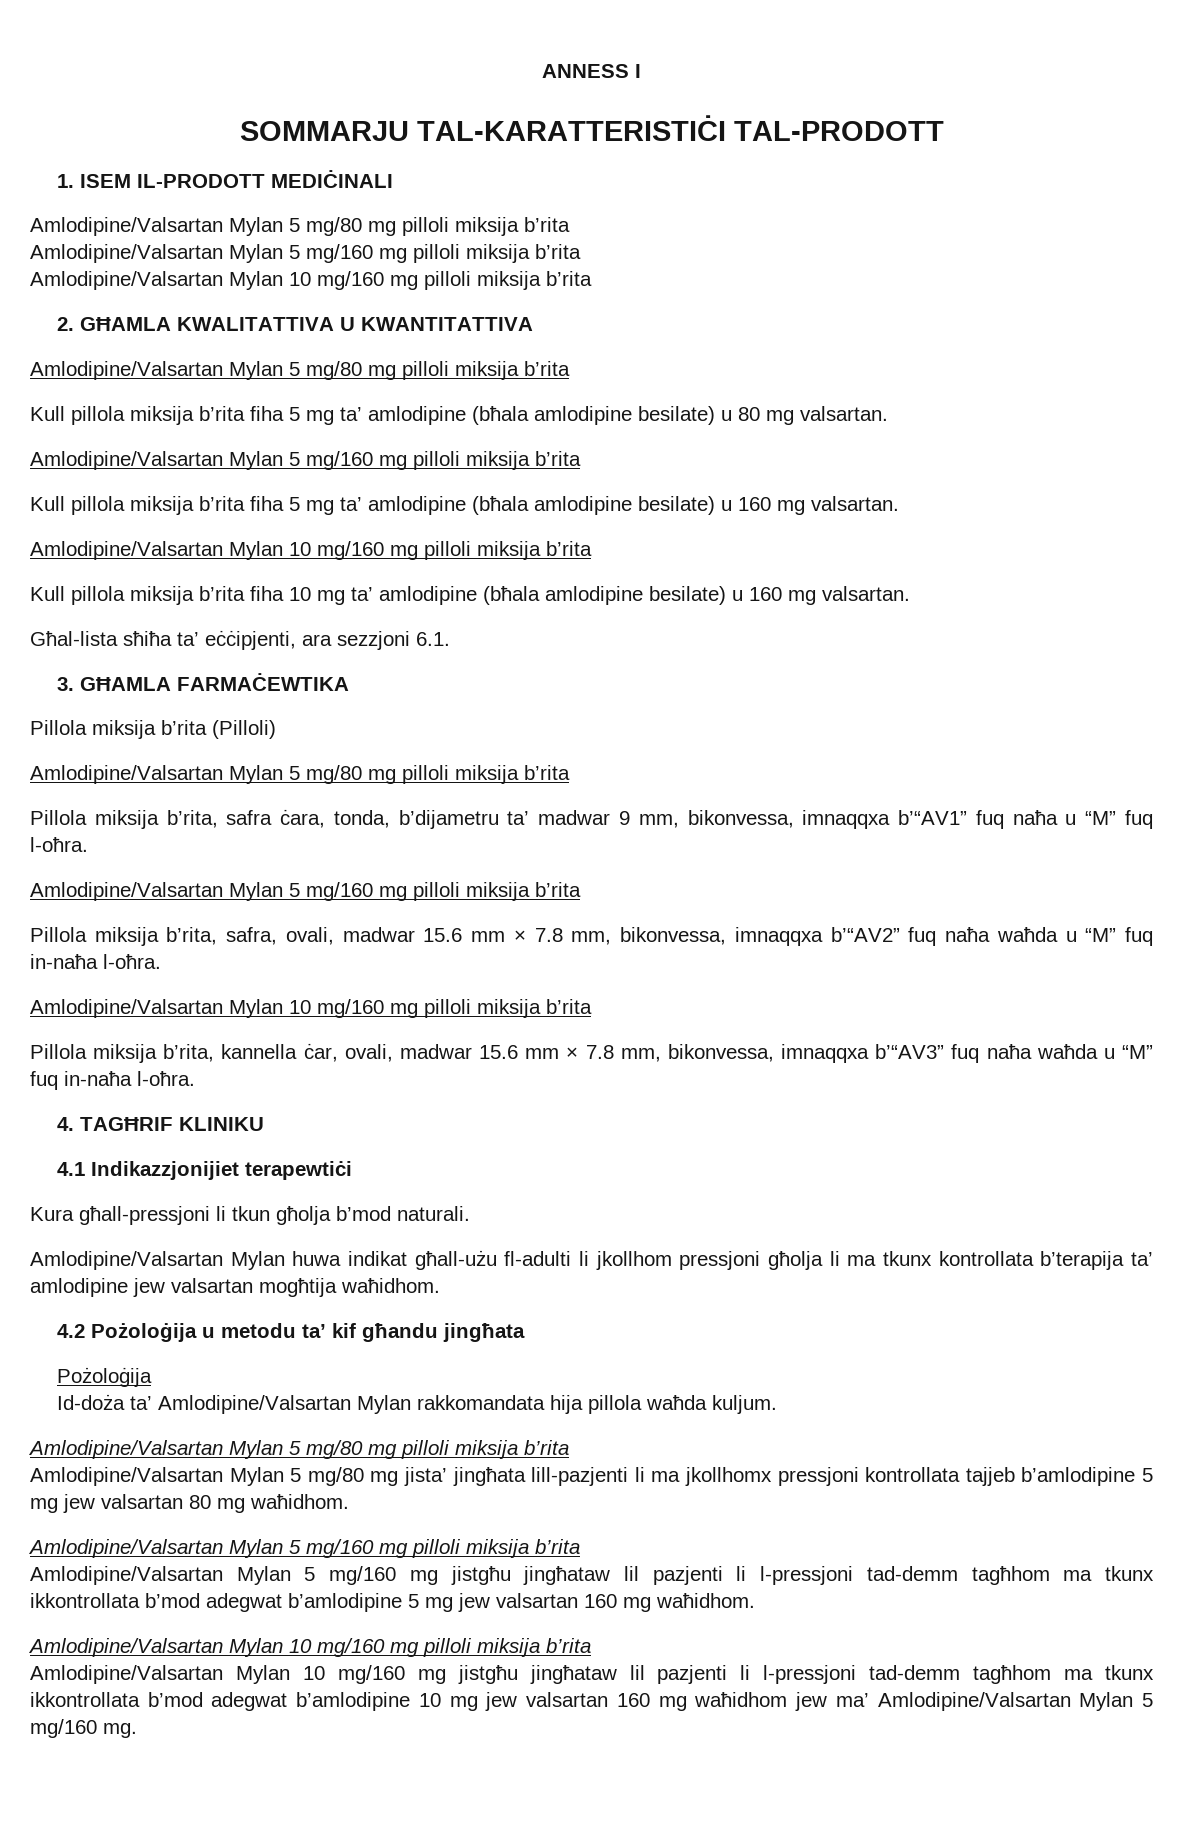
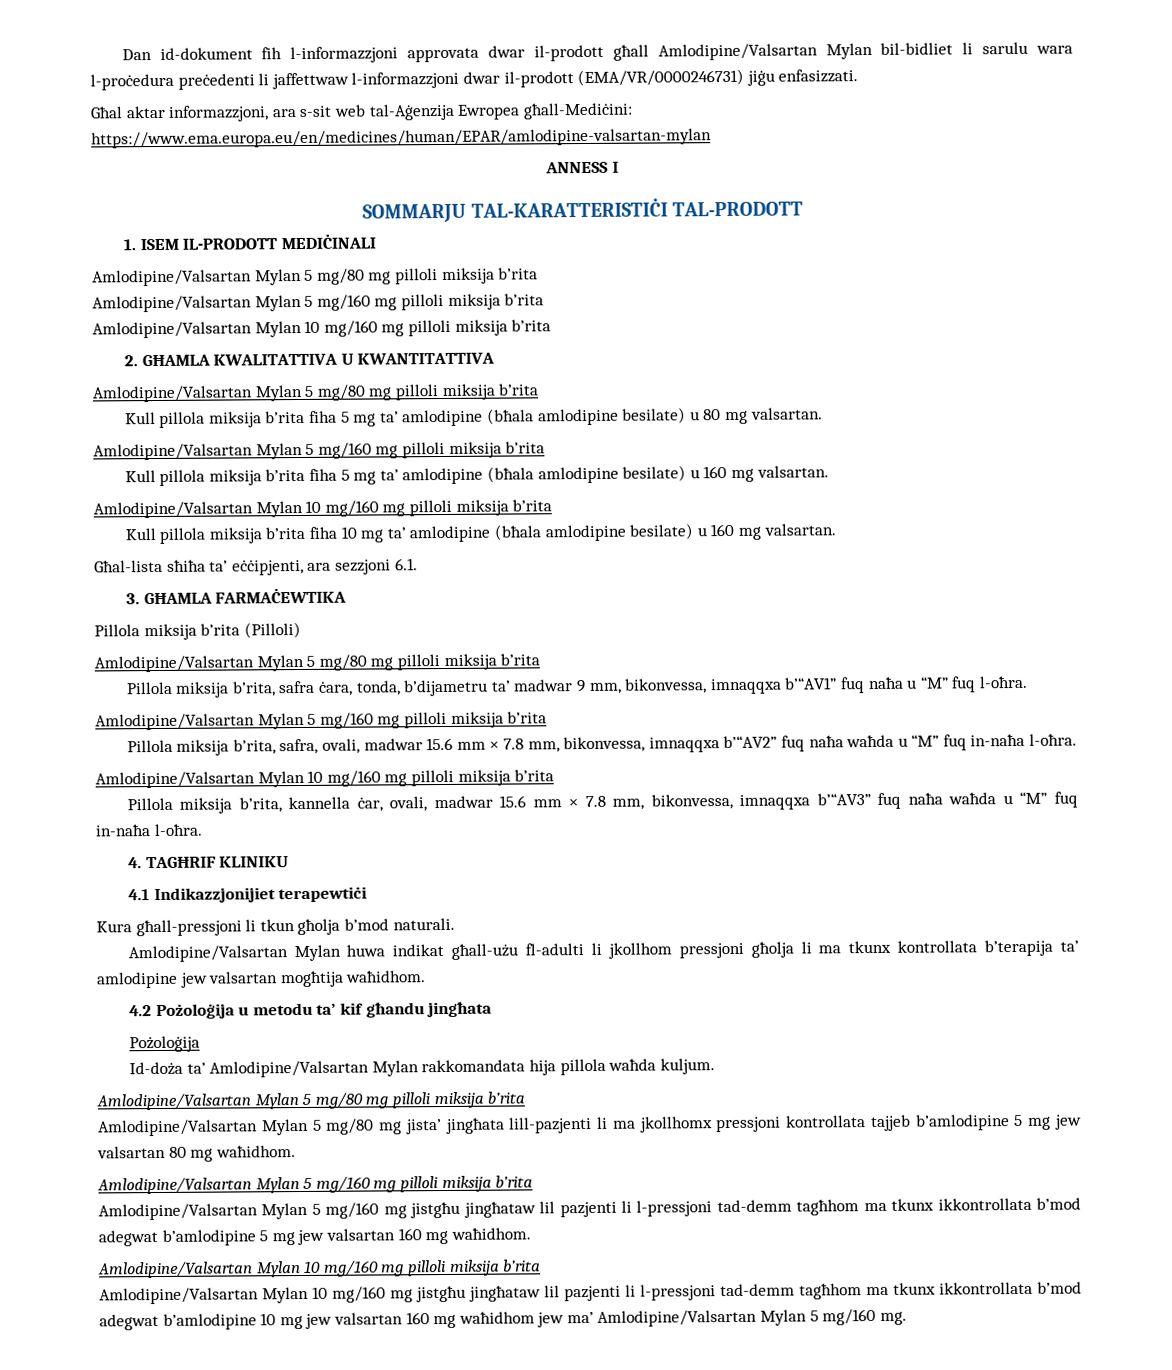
(542, 71) none -> [121,41,1073,64] [90,68,859,91] [90,102,633,122] [91,128,712,149] Dan id-dokument fih l-informazzjoni approvata dwar il-prodott għall Amlodipine/Valsartan Mylan bil-bidliet li sarulu wara l-proċedura preċedenti li jaffettwaw l-informazzjoni dwar il-prodott (EMA/VR/0000246731) jiġu enfasizzati. // Għal aktar informazzjoni, ara s-sit web tal-Aġenzija Ewropea għall-Mediċini: https://www.ema.europa.eu/en/medicines/human/EPAR/amlodipine-valsartan-mylan //

